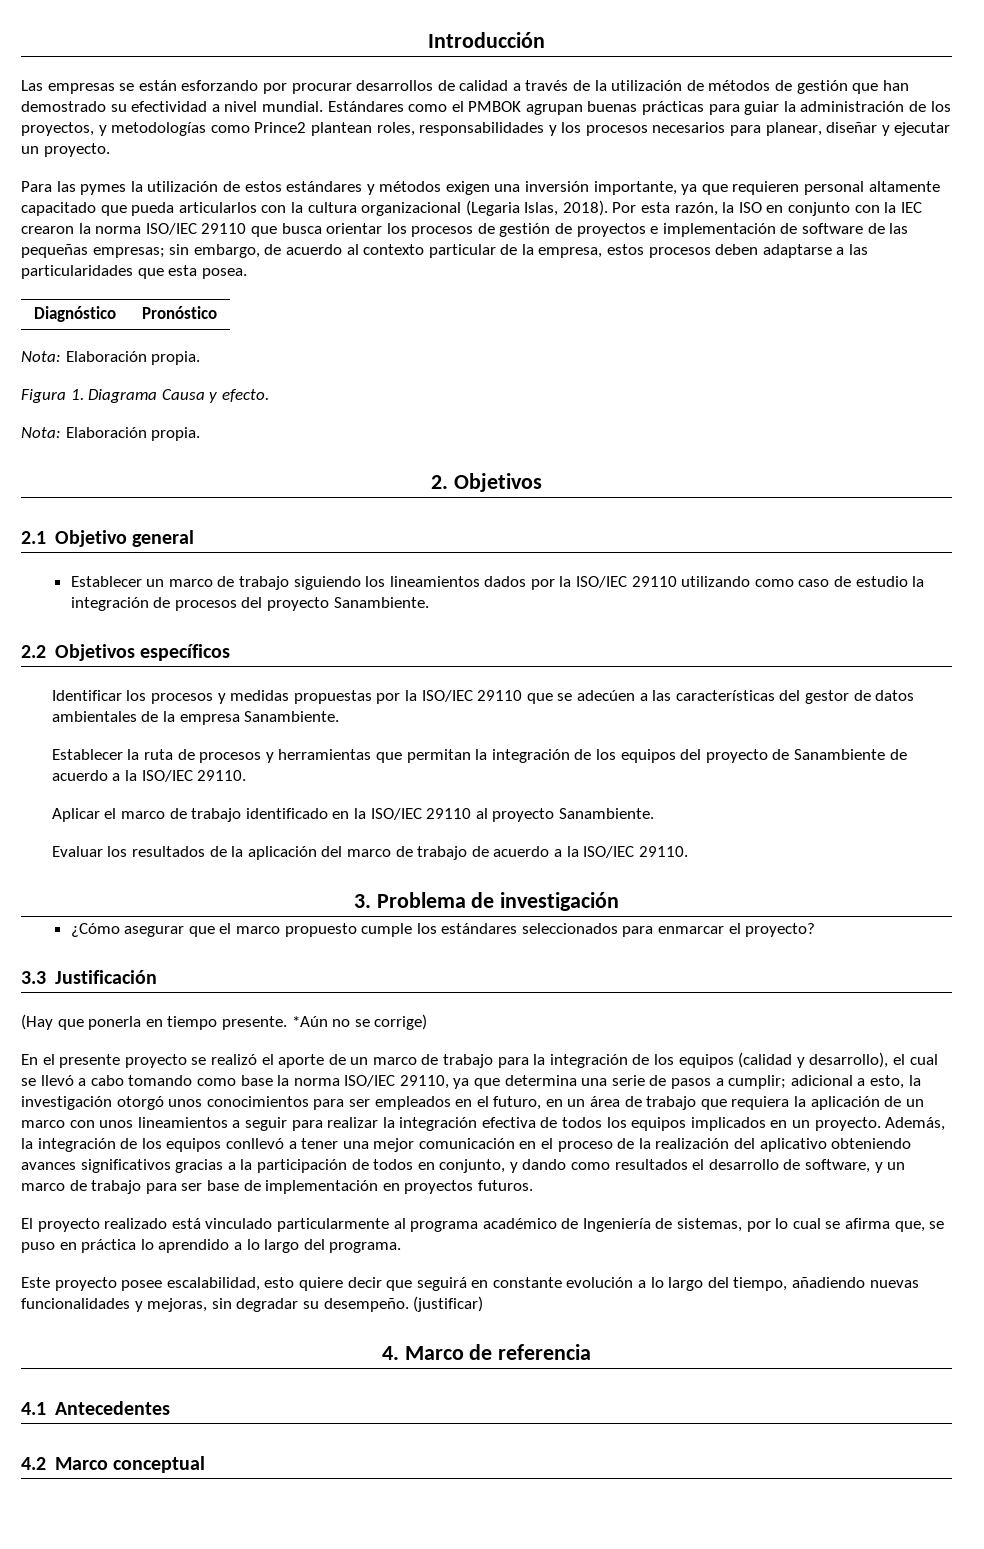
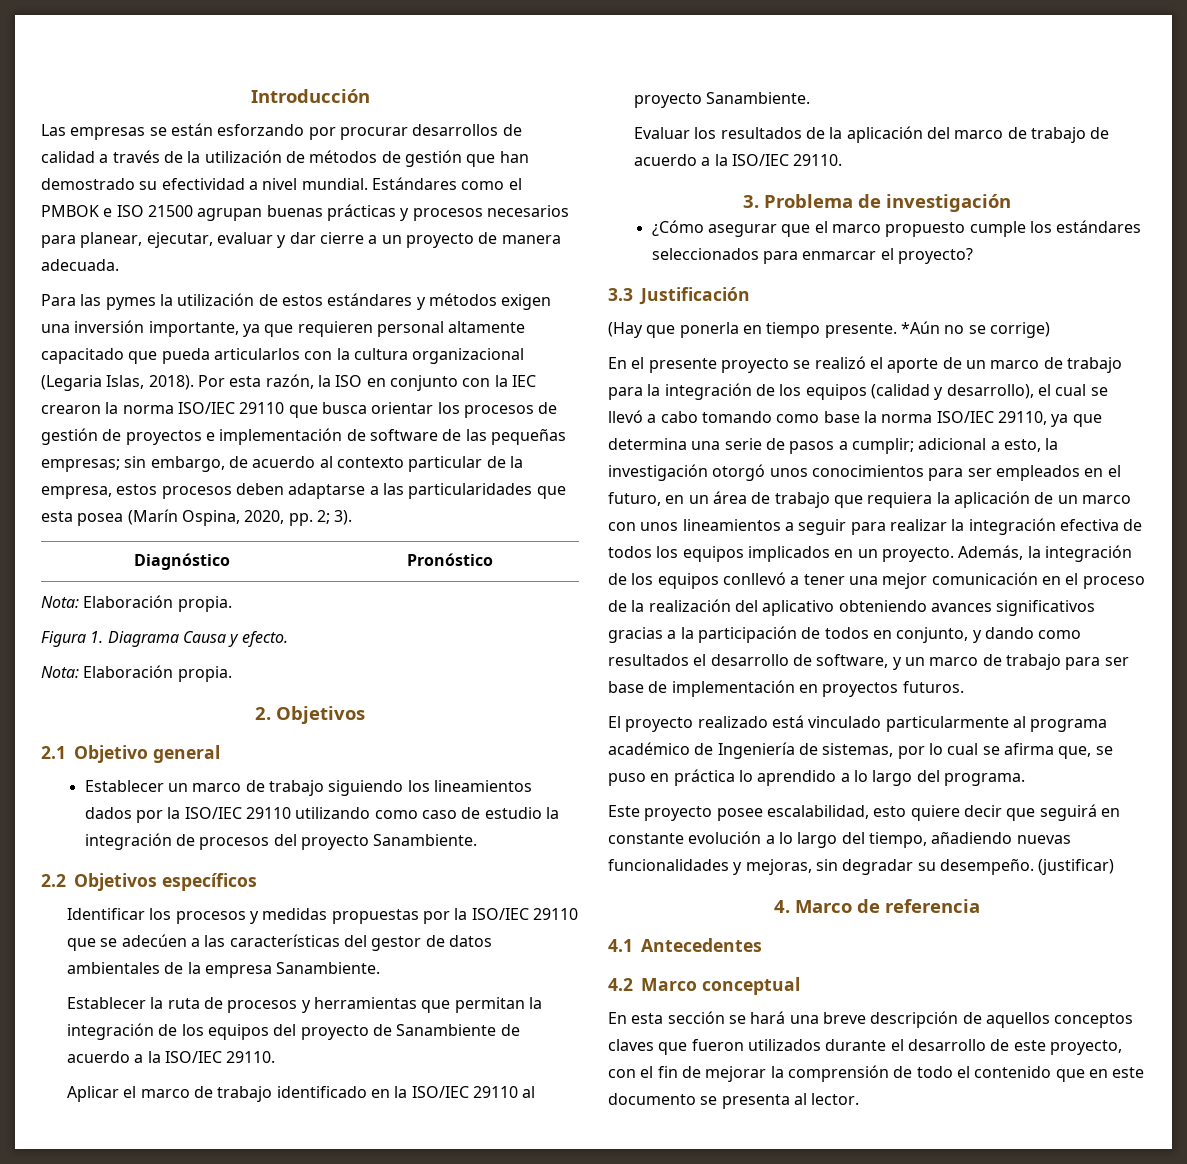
[525,101,951,115] [21,122,951,136] [21,143,110,157] agrupan buenas prácticas para guiar la administración de los proyectos, y metodologías como Prince2 plantean roles, responsabilidades y los procesos necesarios para planear, diseñar y ejecutar un proyecto. -> [103,204,569,221] [41,232,561,248] [41,259,119,271] e ISO 21500 agrupan buenas prácticas y procesos necesarios para planear, ejecutar, evaluar y dar cierre a un proyecto de manera adecuada.
[201,268,247,279] posea. -> [77,509,353,526] posea (Marín Ospina, 2020, pp. 2; 3).
(205, 1464) none -> [608,1011,1134,1028] [608,1039,1122,1055] [608,1065,1145,1082] [608,1093,860,1109] // En esta sección se hará una breve descripción de aquellos conceptos claves que fueron utilizados durante el desarrollo de este proyecto, con el fin de mejorar la comprensión de todo el contenido que en este documento se presenta al lector.

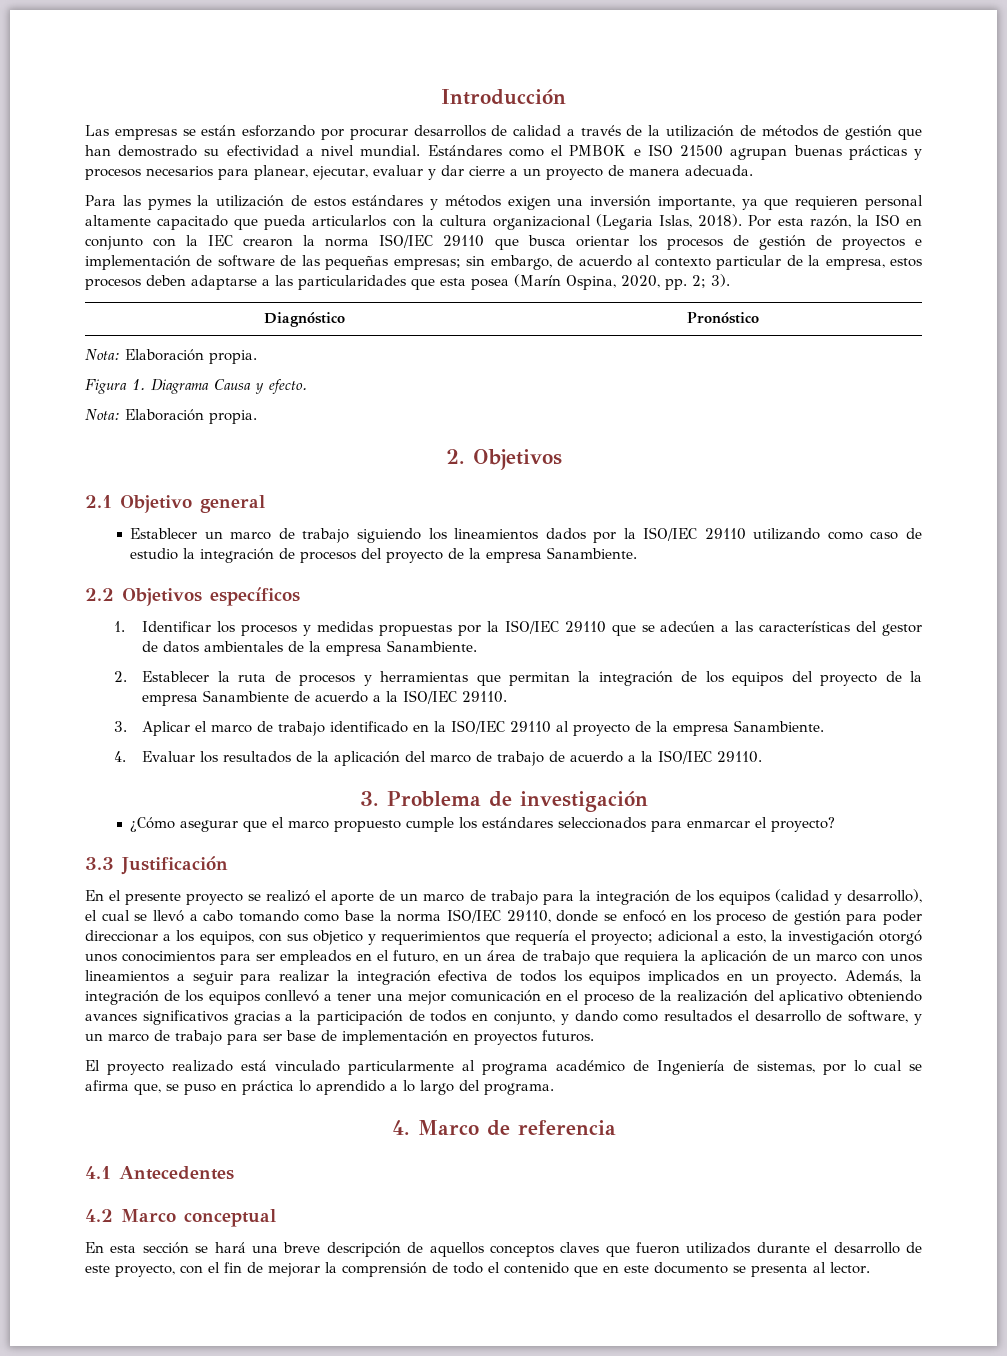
(369, 842) none -> [448,548,543,563] de la empresa
(257, 882) none -> [113,621,125,632] 1.
(381, 968) none -> [113,671,127,682] 2.
(392, 1030) none -> [909,671,922,682] [142,695,199,706] la empresa
(276, 1057) none -> [113,721,127,732] 3.
[706,92,811,104] Sanambiente. // -> [635,720,825,736] [113,751,126,762] de la empresa Sanambiente. // 4.
[608,321,1050,338] // (Hay que ponerla en tiempo presente. *Aún no se corrige) -> (228, 865) none
[1051,414,1102,427] [608,438,914,454] ya que determina una serie de pasos a cumplir; -> [556,910,922,925] [85,930,654,945] donde se enfocó en los proceso de gestión para poder direccionar a los equipos, con sus objetico y requerimientos que requería el proyecto;
[608,804,1120,821] [608,831,1071,848] [608,858,1115,875] // Este proyecto posee escalabilidad, esto quiere decir que seguirá en constante evolución a lo largo del tiempo, añadiendo nuevas funcionalidades y mejoras, sin degradar su desempeño. (justificar) -> (554, 1089) none

